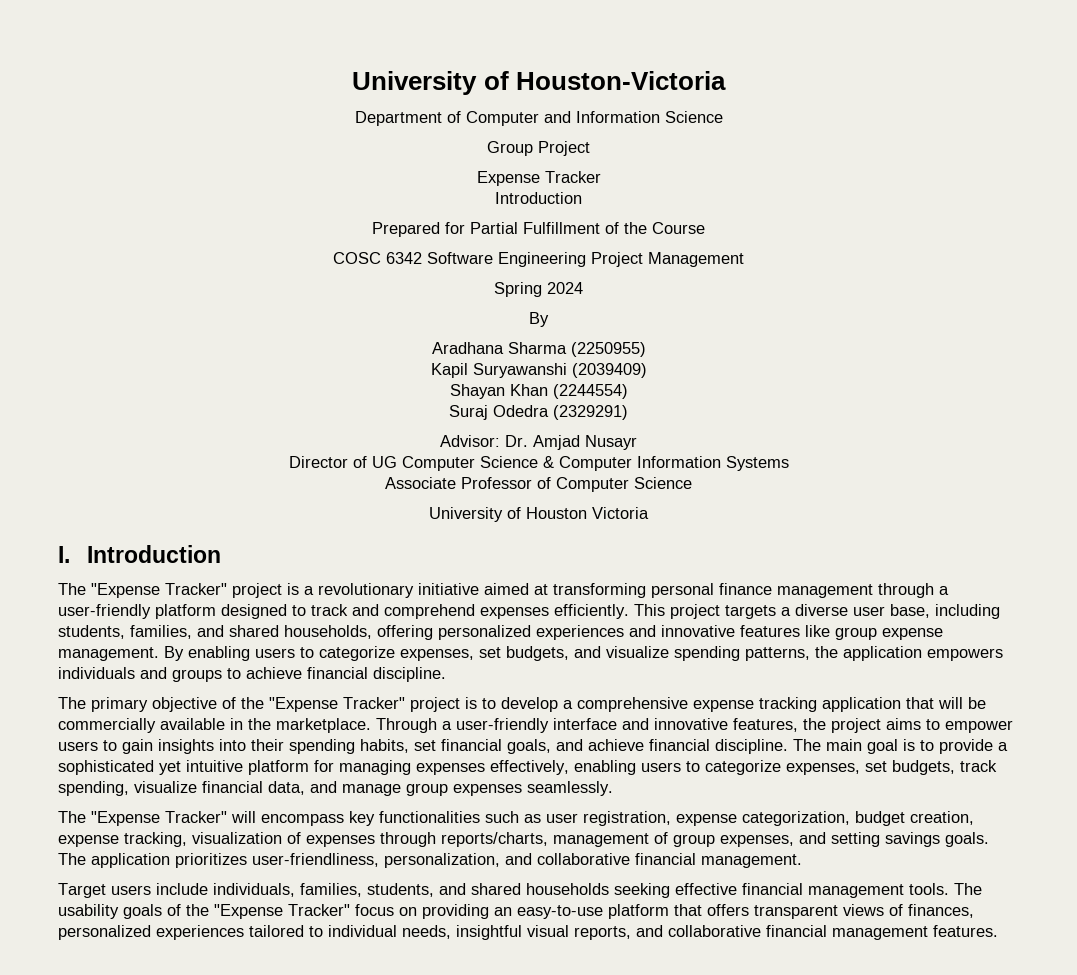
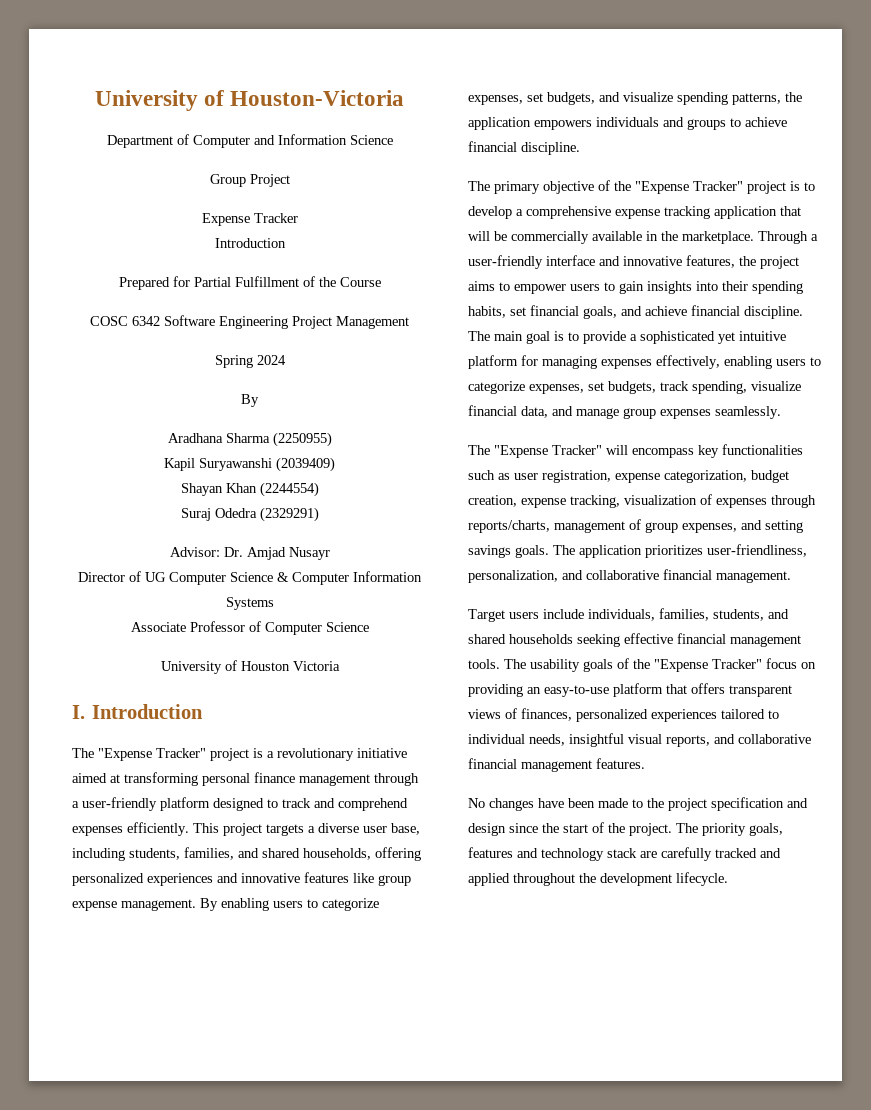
(998, 931) none -> [468,797,808,811] [468,822,783,836] [468,847,781,861] [468,872,728,886] // No changes have been made to the project specification and design since the start of the project. The priority goals, features and technology stack are carefully tracked and applied throughout the development lifecycle.

